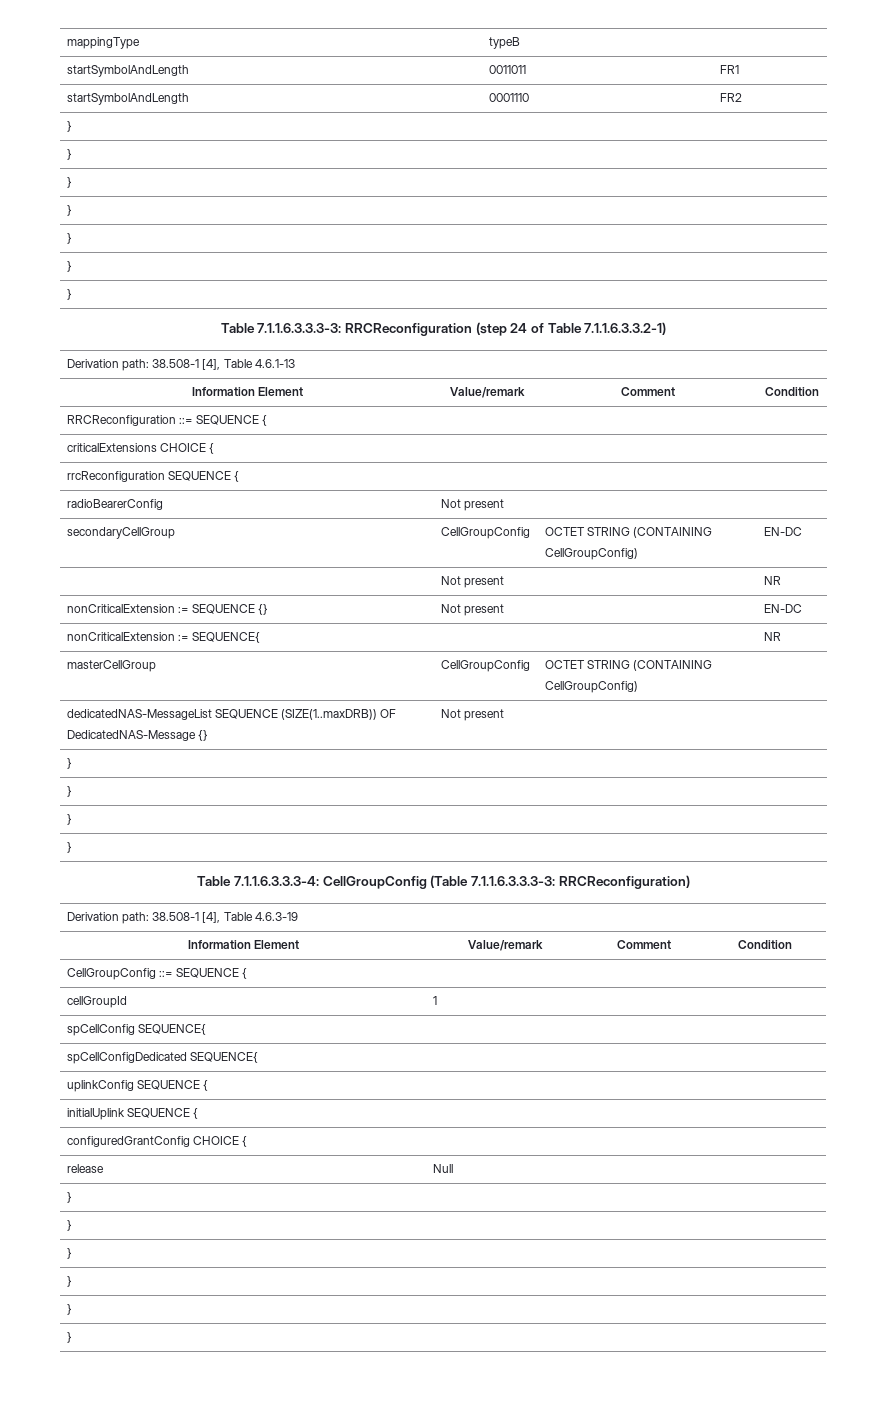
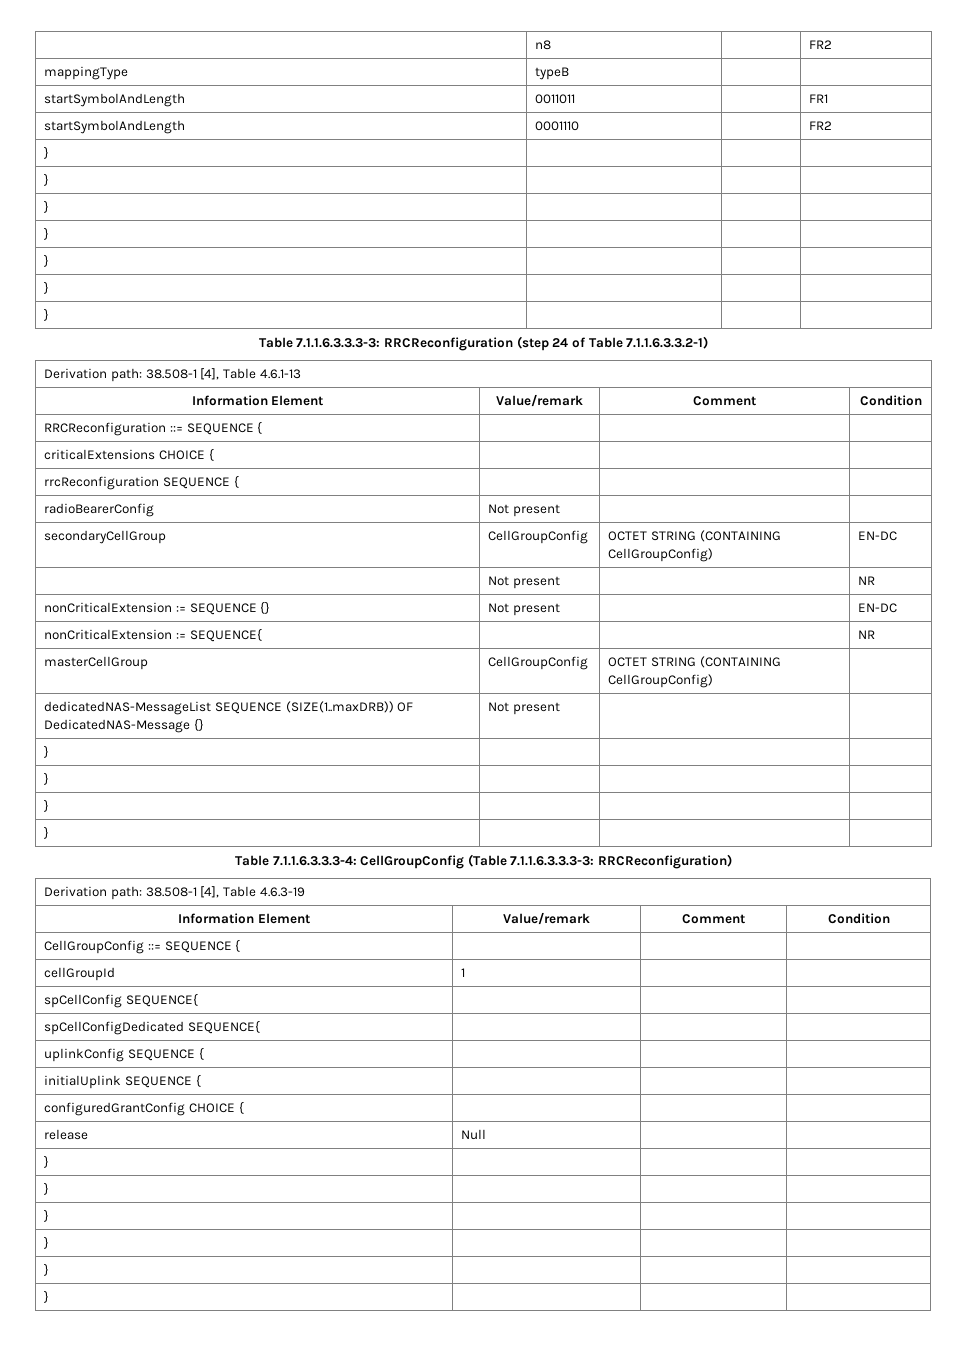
(66, 43) none -> [535,40,552,50] [809,40,833,49] | n8 | | FR2 //

